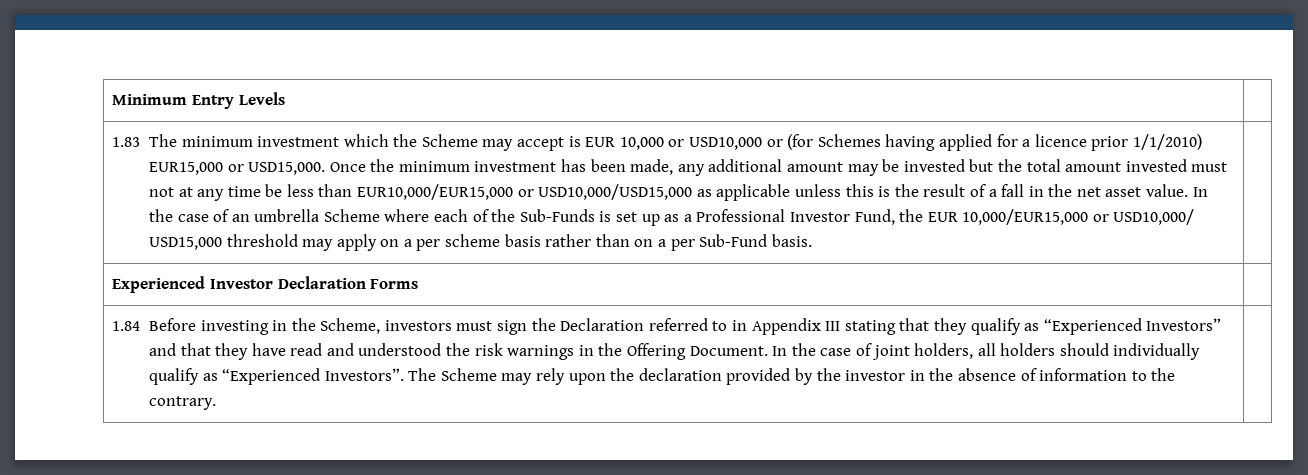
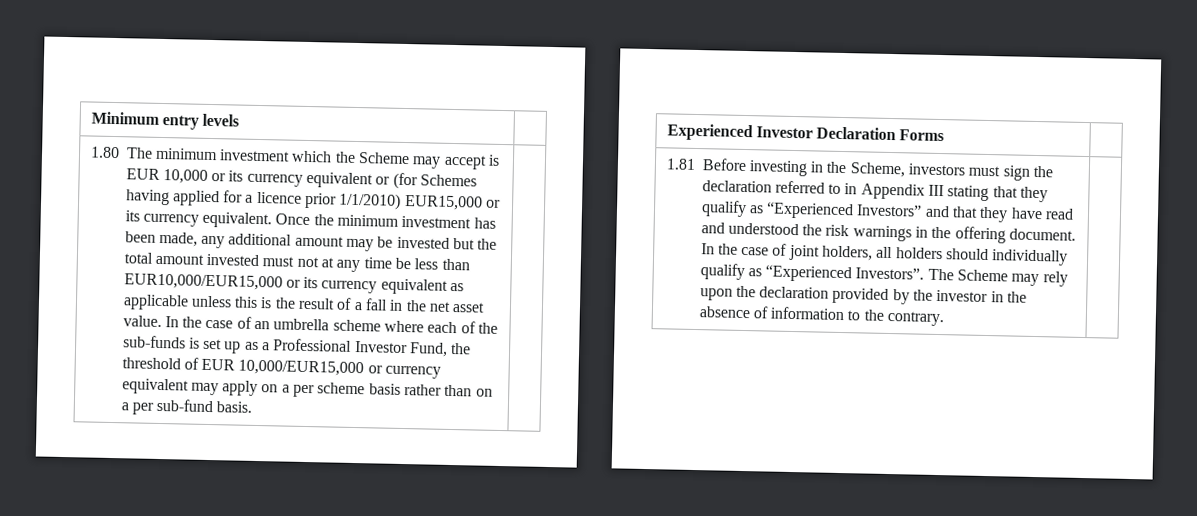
[192,92,285,109] [112,137,141,147] Entry Levels | // 1.83 -> [161,113,240,130] [89,146,120,159] entry levels | // 1.80
[688,137,762,150] USD10,000 -> [228,170,374,189] its currency equivalent
[248,162,326,175] USD15,000. -> [124,210,273,229] its currency equivalent.
[538,184,693,200] USD10,000/USD15,000 -> [303,276,448,295] its currency equivalent
[323,209,380,222] Scheme -> [332,319,381,332] scheme
[519,209,595,222] Sub-Funds -> [122,335,186,349] sub-funds
(924, 215) none -> [121,357,199,370] threshold of
[1113,209,1195,225] [148,234,298,250] USD10,000/ USD15,000 threshold -> [385,365,442,379] [121,378,189,395] currency equivalent
[699,234,768,247] Sub-Fund -> [156,398,214,413] sub-fund
[112,321,141,331] 1.84 -> [665,158,696,170] 1.81
[560,318,645,331] Declaration -> [701,180,772,193] declaration
[626,343,768,360] Offering Document. -> [954,226,1077,244] offering document.

